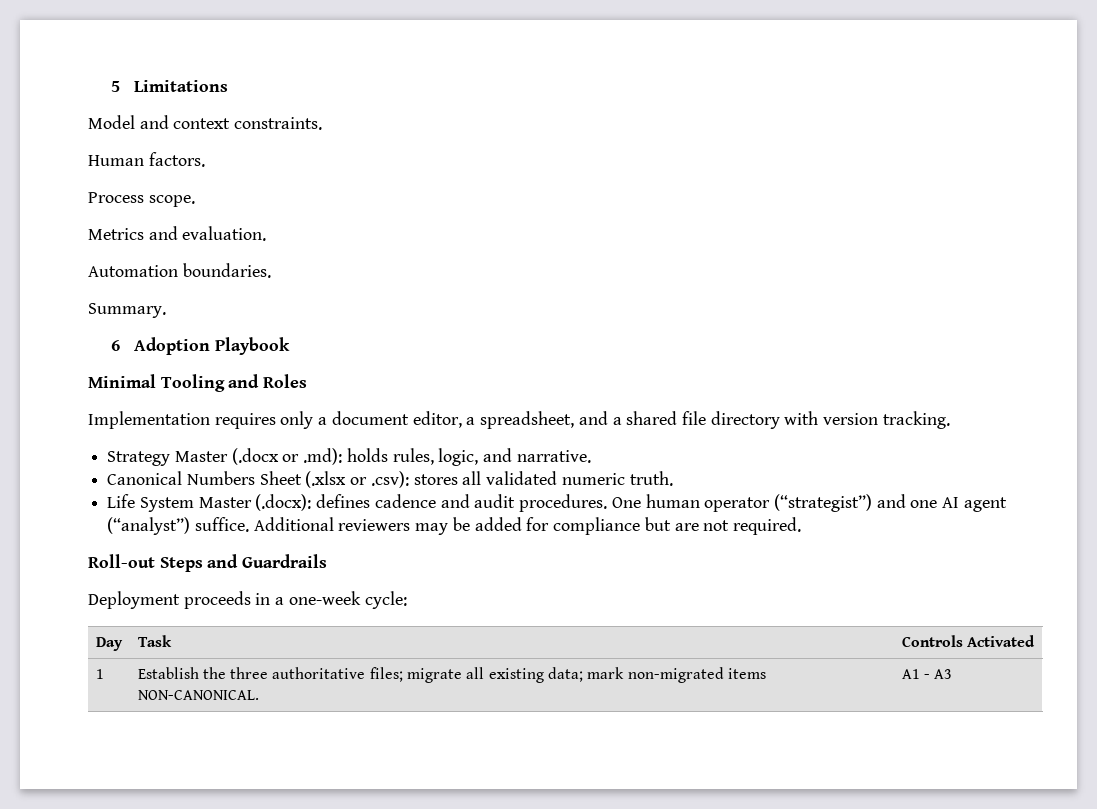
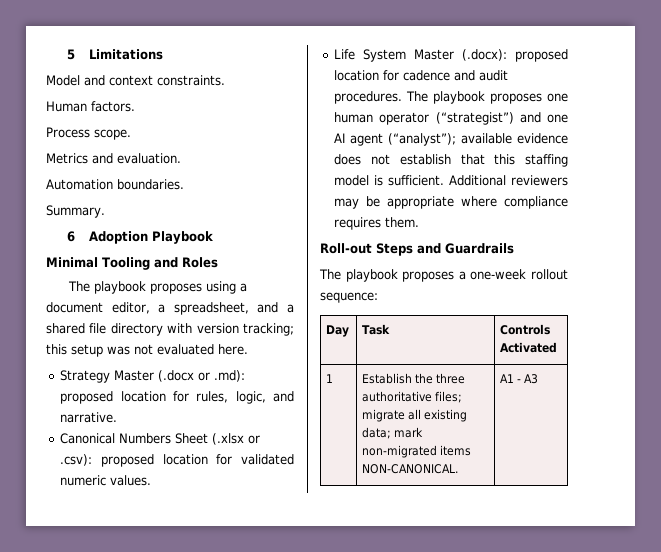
[88,411,314,429] Implementation requires only -> [67,281,236,294] The playbook proposes using
[882,411,950,429] tracking. -> [243,323,294,336] [46,344,248,357] tracking; this setup was not evaluated here.
[346,448,388,462] holds -> [60,391,189,404] proposed location for
[413,471,482,485] stores all -> [100,454,233,467] proposed location for
[629,471,673,486] truth. -> [110,475,152,486] values.
[316,494,371,508] defines -> [515,49,568,62] [334,70,400,81] proposed location for
[611,497,641,508] One -> [406,91,568,104] The playbook proposes one
[107,517,801,535] [88,554,328,572] [88,591,407,609] (“analyst”) suffice. Additional reviewers may be added for compliance but are not required. // Roll-out Steps and Guardrails // Deployment proceeds in a one-week cycle: -> [388,133,568,146] [334,154,568,167] [334,175,568,186] [334,196,568,209] [334,217,420,230] [320,243,514,256] [319,269,568,282] [320,292,378,303] (“analyst”); available evidence does not establish that this staffing model is sufficient. Additional reviewers may be appropriate where compliance requires them. // Roll-out Steps and Guardrails // The playbook proposes a one-week rollout sequence:

